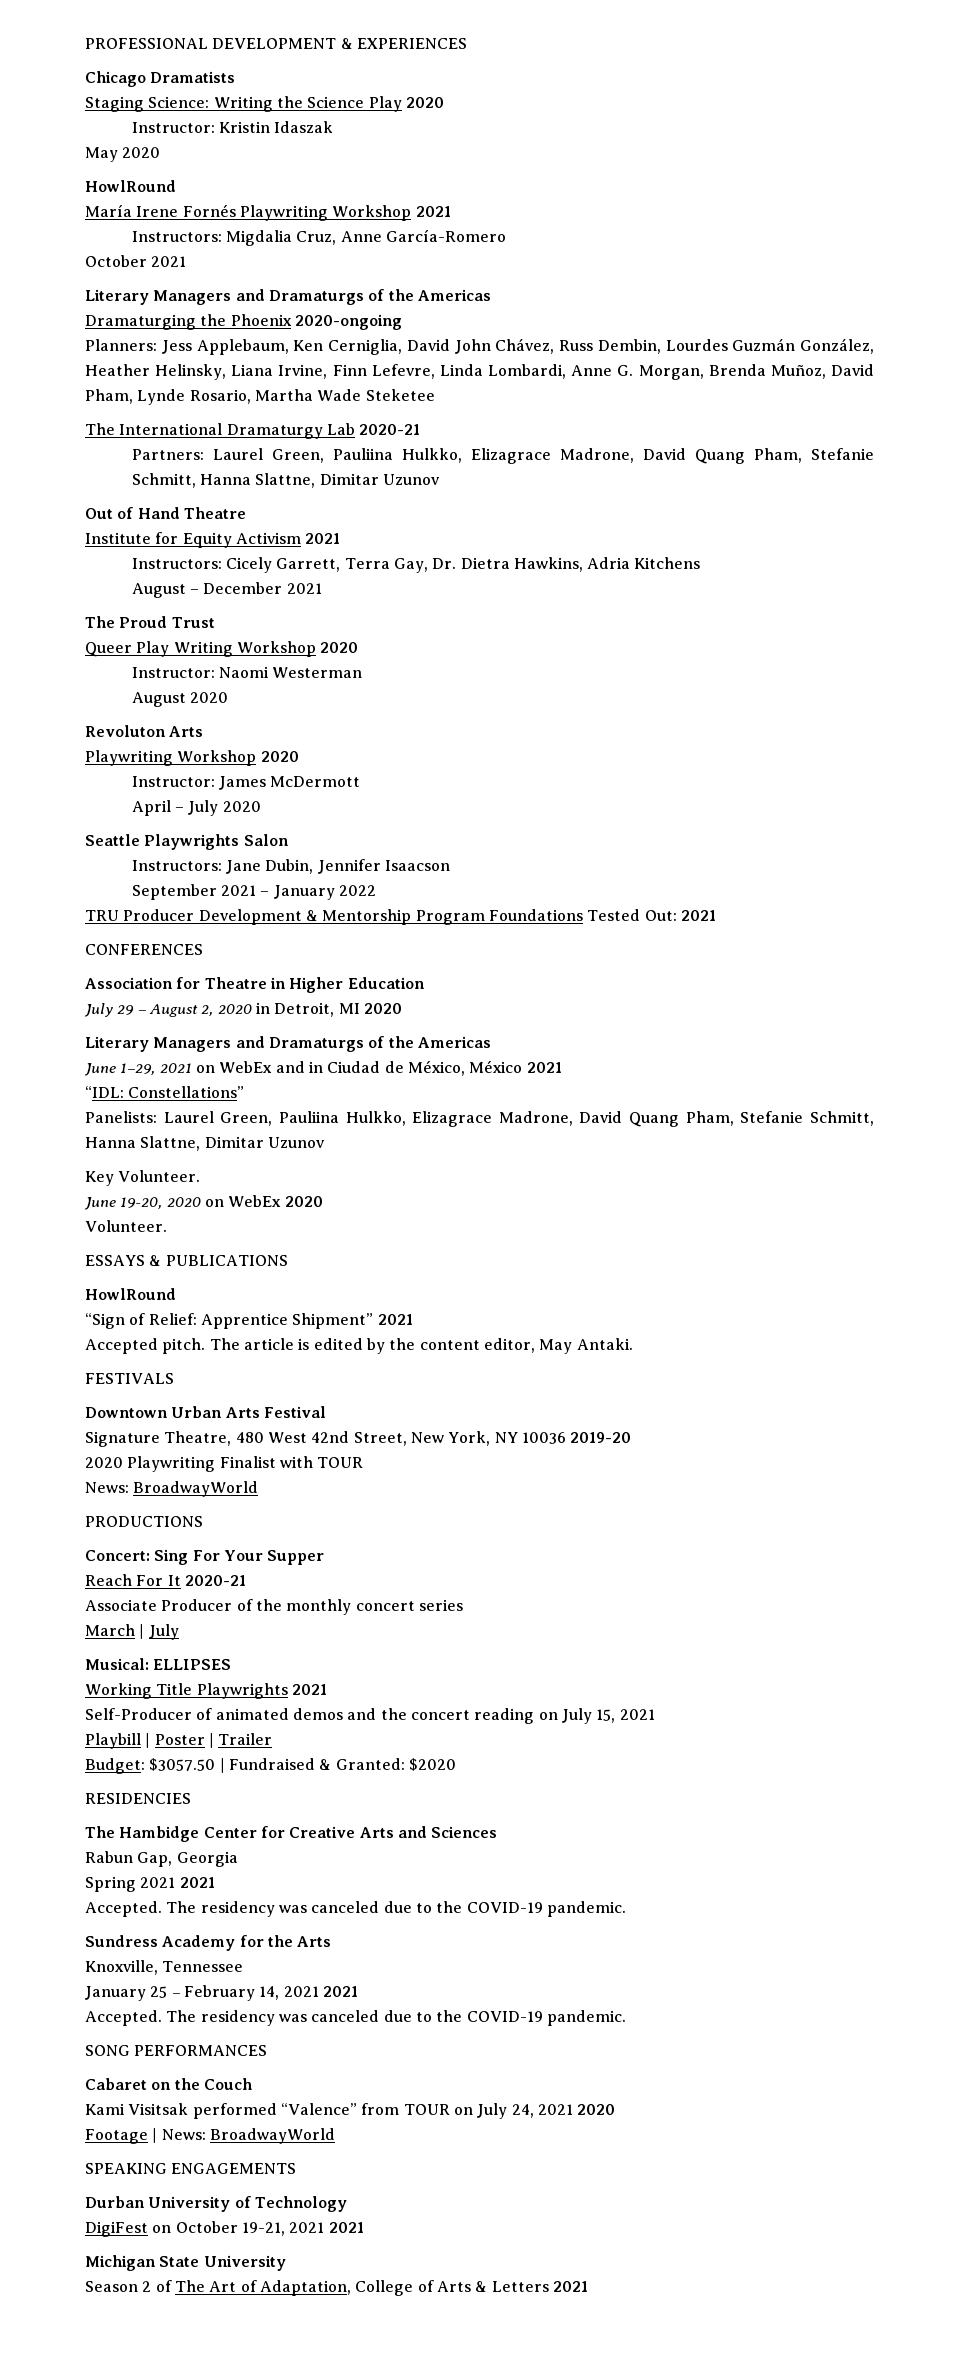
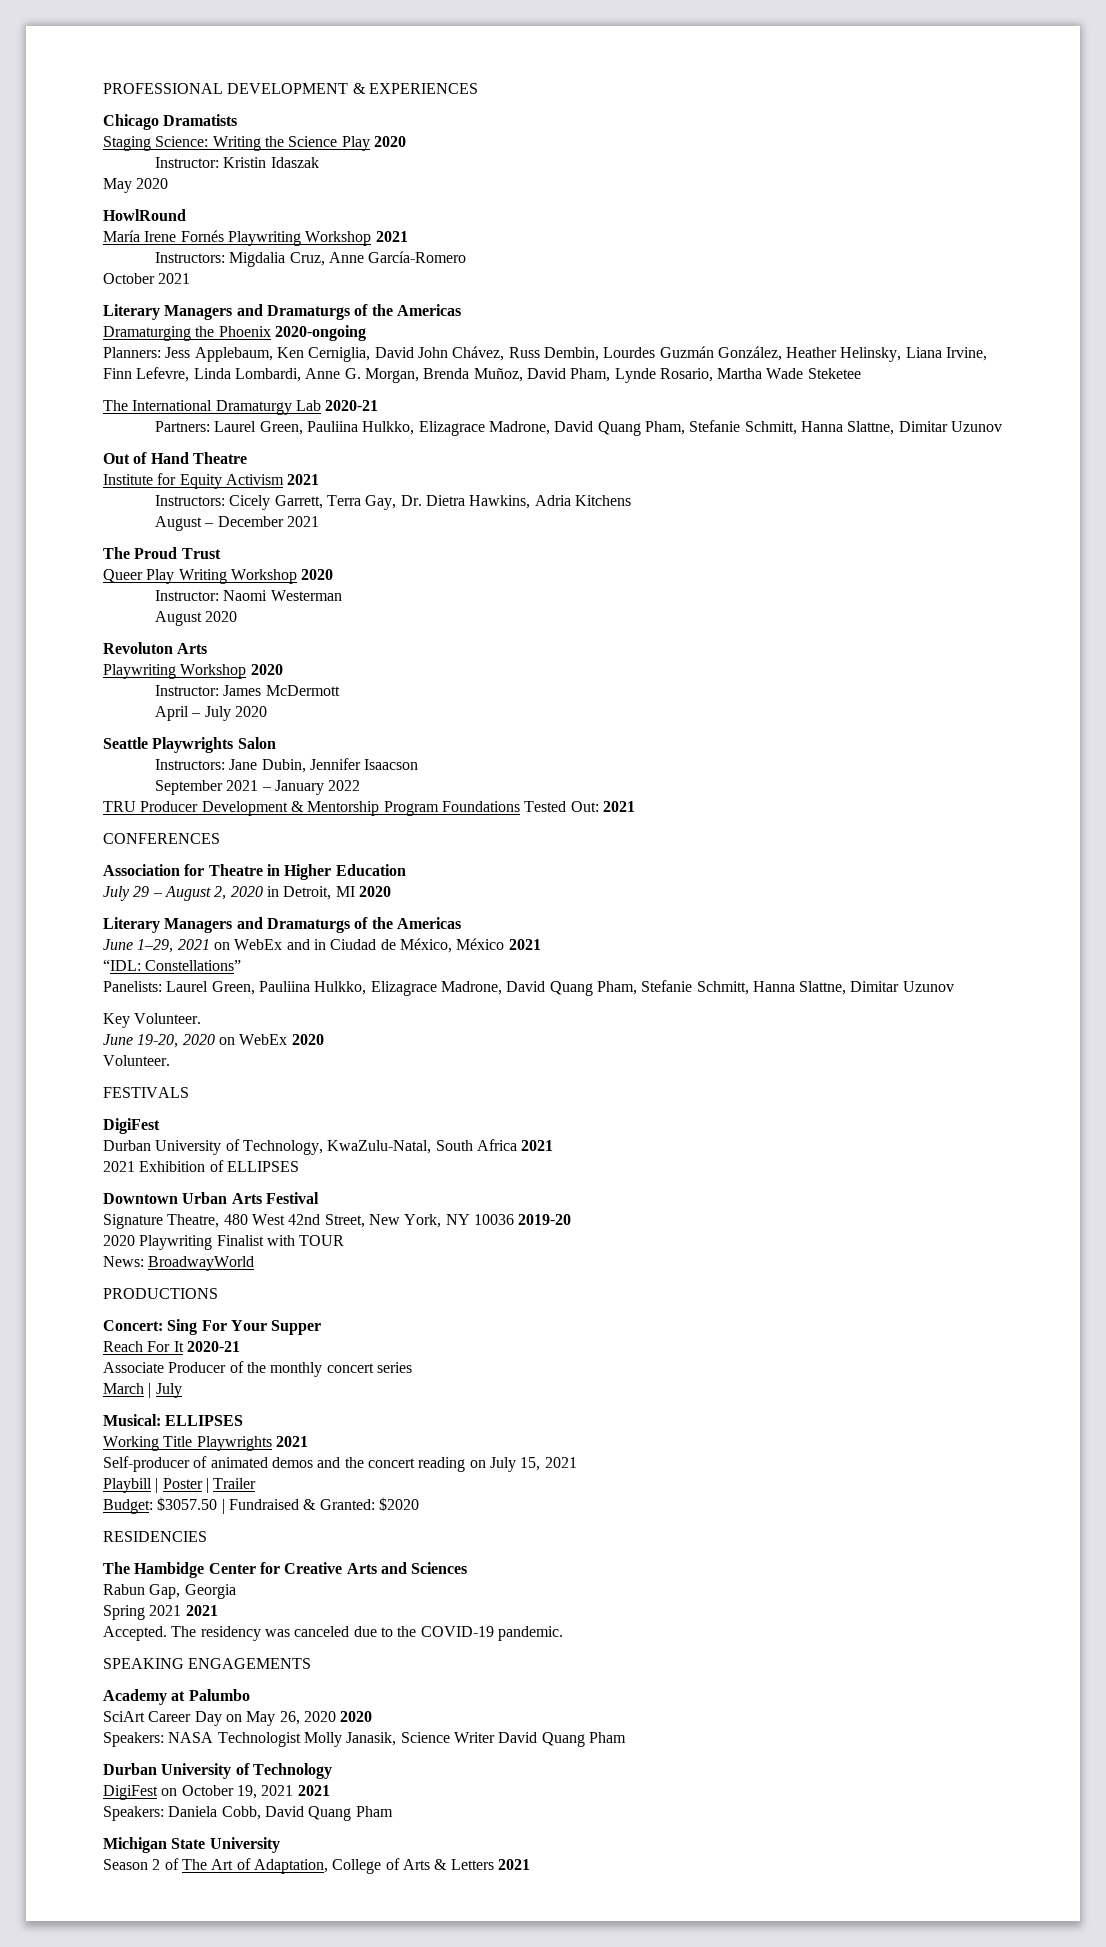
[85,1255,288,1266] [85,1288,176,1300] [85,1313,413,1329] [85,1338,633,1354] [85,1373,174,1384] ESSAYS & PUBLICATIONS // HowlRound // “Sign of Relief: Apprentice Shipment” 2021 // Accepted pitch. The article is edited by the content editor, May Antaki. // FESTIVALS -> [103,1087,189,1098] [103,1118,160,1134] [103,1139,554,1155] [103,1160,299,1172] FESTIVALS // DigiFest // Durban University of Technology, KwaZulu-Natal, South Africa 2021 // 2021 Exhibition of ELLIPSES
[85,1708,192,1720] Self-Producer -> [103,1456,190,1472] Self-producer
[85,1935,332,1951] [85,1960,244,1975] [85,1985,358,2001] [85,2010,626,2026] [85,2045,268,2056] [85,2078,252,2090] [85,2103,616,2119] [85,2128,335,2144] [85,2163,297,2174] Sundress Academy for the Arts // Knoxville, Tennessee // January 25 – February 14, 2021 2021 // Accepted. The residency was canceled due to the COVID-19 pandemic. // SONG PERFORMANCES // Cabaret on the Couch // Kami Visitsak performed “Valence” from TOUR on July 24, 2021 2020 // Footage | News: BroadwayWorld // SPEAKING ENGAGEMENTS -> [103,1658,312,1669] [103,1689,250,1705] [103,1711,373,1726] [103,1732,626,1747] SPEAKING ENGAGEMENTS // Academy at Palumbo // SciArt Career Day on May 26, 2020 2020 // Speakers: NASA Technologist Molly Janasik, Science Writer David Quang Pham
[241,2222,364,2236] 19-21, 2021 2021 -> [236,1785,330,1799] [103,1806,393,1821] 19, 2021 2021 // Speakers: Daniela Cobb, David Quang Pham

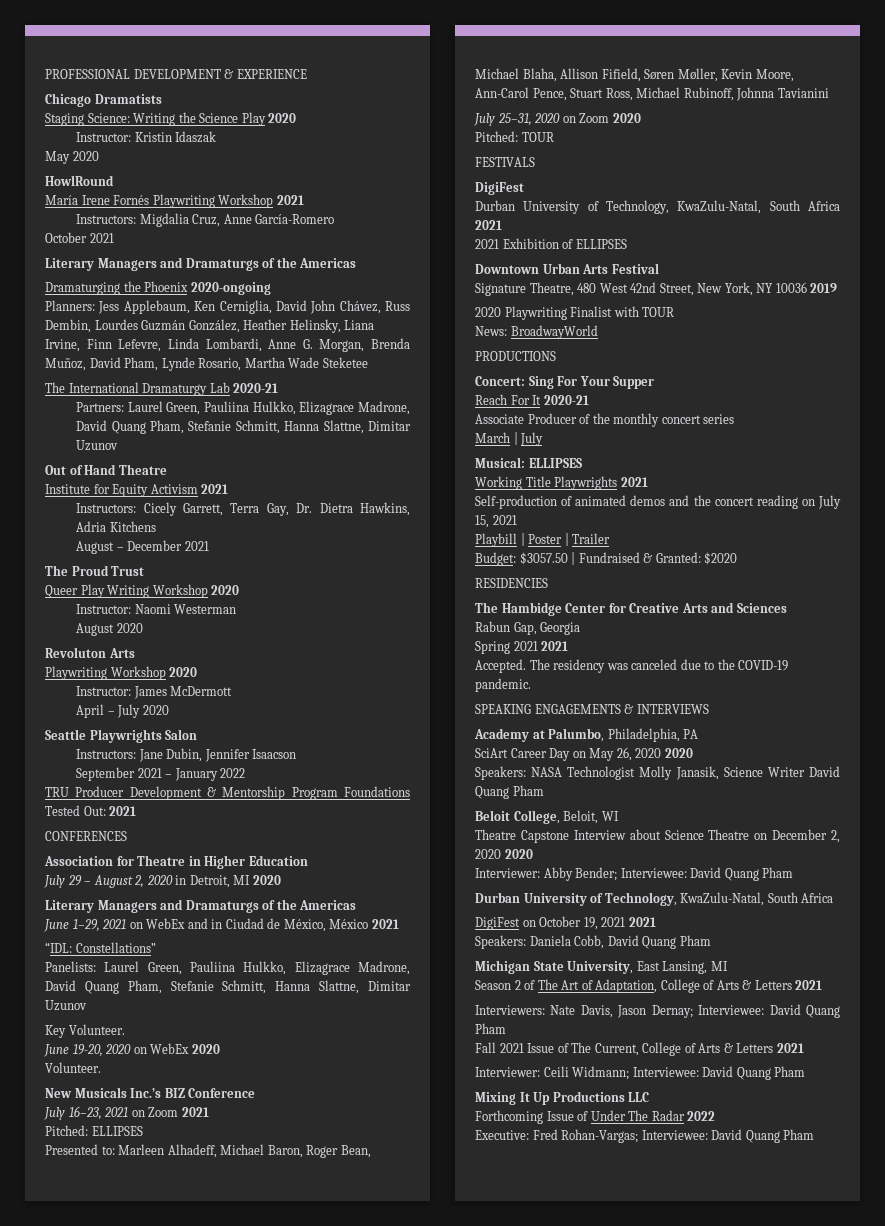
[368,83,478,94] EXPERIENCES -> [236,69,307,79] EXPERIENCE
(170, 1060) none -> [45,1087,256,1098] [44,1106,209,1120] [45,1125,143,1136] [45,1144,371,1158] [475,68,794,82] [475,87,829,101] [474,113,641,126] [475,131,554,142] // New Musicals Inc.’s BIZ Conference // July 16–23, 2021 on Zoom 2021 // Pitched: ELLIPSES // Presented to: Marleen Alhadeff, Michael Baron, Roger Bean, Michael Blaha, Allison Fifield, Søren Møller, Kevin Moore, Ann-Carol Pence, Stuart Ross, Michael Rubinoff, Johnna Tavianini // July 25–31, 2020 on Zoom 2020 // Pitched: TOUR
[518,1214,572,1225] 2019-20 -> [810,283,838,293] 2019
[103,1456,190,1472] Self-producer -> [475,495,557,509] Self-production
(312, 1663) none -> [624,704,709,714] & INTERVIEWS
[188,1689,250,1701] Palumbo -> [548,728,699,742] Palumbo, Philadelphia, PA
[103,1763,332,1779] // Durban University of Technology -> [475,810,619,824] [475,829,840,843] [475,849,533,859] [475,867,794,881] [475,892,834,906] // Beloit College, Beloit, WI // Theatre Capstone Interview about Science Theatre on December 2, 2020 2020 // Interviewer: Abby Bender; Interviewee: David Quang Pham // Durban University of Technology, KwaZulu-Natal, South Africa
[209,1837,280,1853] University -> [567,961,728,974] University, East Lansing, MI
(530, 1864) none -> [475,1004,840,1018] [475,1023,506,1034] [475,1042,804,1056] [475,1066,806,1080] [475,1091,650,1105] [475,1110,716,1124] [475,1129,815,1143] // Interviewers: Nate Davis, Jason Dernay; Interviewee: David Quang Pham // Fall 2021 Issue of The Current, College of Arts & Letters 2021 // Interviewer: Ceili Widmann; Interviewee: David Quang Pham // Mixing It Up Productions LLC // Forthcoming Issue of Under The Radar 2022 // Executive: Fred Rohan-Vargas; Interviewee: David Quang Pham

